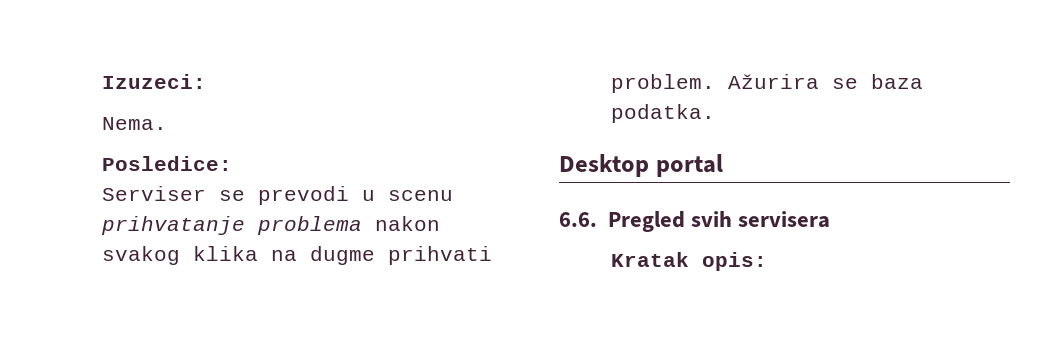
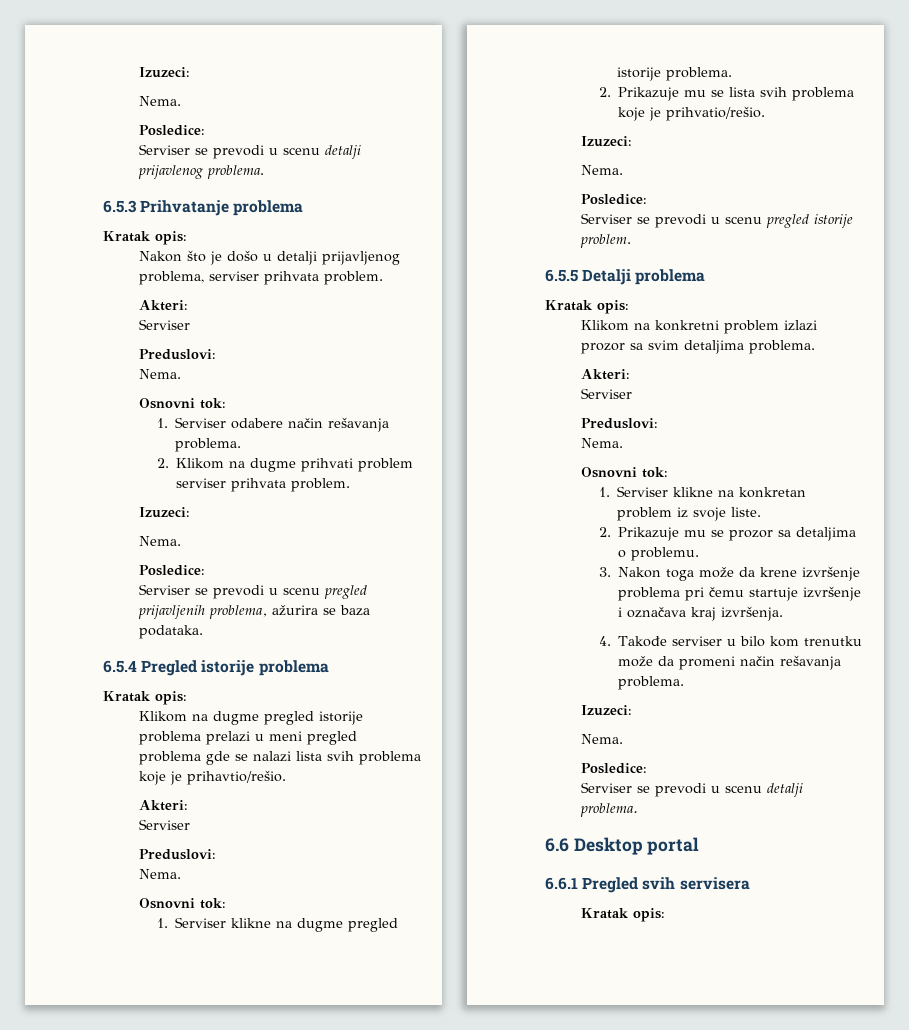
[102,74,207,89] [102,117,168,130] [102,156,233,171] [102,186,454,205] [101,216,441,235] [102,246,493,265] [611,74,924,93] [611,104,716,123] Izuzeci: // Nema. // Posledice: // Serviser se prevodi u scenu prihvatanje problema nakon svakog klika na dugme prihvati problem. Ažurira se baza podatka. // -> [138,67,190,78] [138,96,181,106] [138,125,205,136] [138,144,361,159] [137,165,264,179] [103,200,304,216] [103,231,187,245] [138,250,400,265] [138,271,383,285] [138,300,188,311] [138,319,190,330] [138,349,216,360] [138,369,181,379] [138,398,226,409] [156,417,390,432] [175,438,242,452] [156,458,414,472] [176,478,351,492] [138,507,190,518] [138,536,181,546] [138,565,205,576] [138,584,367,599] [137,605,370,619] [138,625,203,639] [103,660,329,676] [103,691,187,705] [138,711,363,725] [138,731,357,745] [138,751,421,765] [138,770,286,785] [138,800,188,811] [138,819,190,830] [138,849,216,860] [138,869,181,879] [138,898,226,909] [156,917,399,932] [617,67,733,81] [598,87,855,101] [618,106,766,121] [580,136,632,147] [580,165,623,175] [580,194,647,205] [580,213,853,228] [579,234,631,248] [545,269,706,285] [545,300,629,314] [580,320,817,334] [580,340,815,354] [580,369,630,380] [580,388,632,399] [580,418,658,429] [580,438,623,448] [580,467,668,478] [598,486,807,498] [617,507,762,521] [598,527,857,541] [618,547,700,561] [598,566,861,581] [618,586,862,601] [618,606,784,621] [598,636,863,647] [618,655,842,670] [618,676,685,690] [580,705,632,716] [580,734,623,744] [580,763,647,774] [580,782,803,797] [579,803,638,817] [545,838,569,852] Izuzeci: // Nema. // Posledice: // Serviser se prevodi u scenu detalji prijavlenog problema. // 6.5.3 Prihvatanje problema // Kratak opis: // Nakon što je došo u detalji prijavljenog problema, serviser prihvata problem. // Akteri: // Serviser // Preduslovi: // Nema. // Osnovni tok: // 1. Serviser odabere način rešavanja problema. // 2. Klikom na dugme prihvati problem serviser prihvata problem. // Izuzeci: // Nema. // Posledice: // Serviser se prevodi u scenu pregled prijavljenih problema, ažurira se baza podataka. // 6.5.4 Pregled istorije problema // Kratak opis: // Klikom na dugme pregled istorije problema prelazi u meni pregled problema gde se nalazi lista svih problema koje je prihavtio/rešio. // Akteri: // Serviser // Preduslovi: // Nema. // Osnovni tok: // 1. Serviser klikne na dugme pregled istorije problema. // 2. Prikazuje mu se lista svih problema koje je prihvatio/rešio. // Izuzeci: // Nema. // Posledice: // Serviser se prevodi u scenu pregled istorije problem. // 6.5.5 Detalji problema // Kratak opis: // Klikom na konkretni problem izlazi prozor sa svim detaljima problema. // Akteri: // Serviser // Preduslovi: // Nema. // Osnovni tok: // 1. Serviser klikne na konkretan problem iz svoje liste. // 2. Prikazuje mu se prozor sa detaljima o problemu. // 3. Nakon toga može da krene izvršenje problema pri čemu startuje izvršenje i označava kraj izvršenja. // 4. Takođe serviser u bilo kom trenutku može da promeni način rešavanja problema. // Izuzeci: // Nema. // Posledice: // Serviser se prevodi u scenu detalji problema. // 6.6
[559,212,597,227] 6.6. -> [545,877,578,890] 6.6.1

